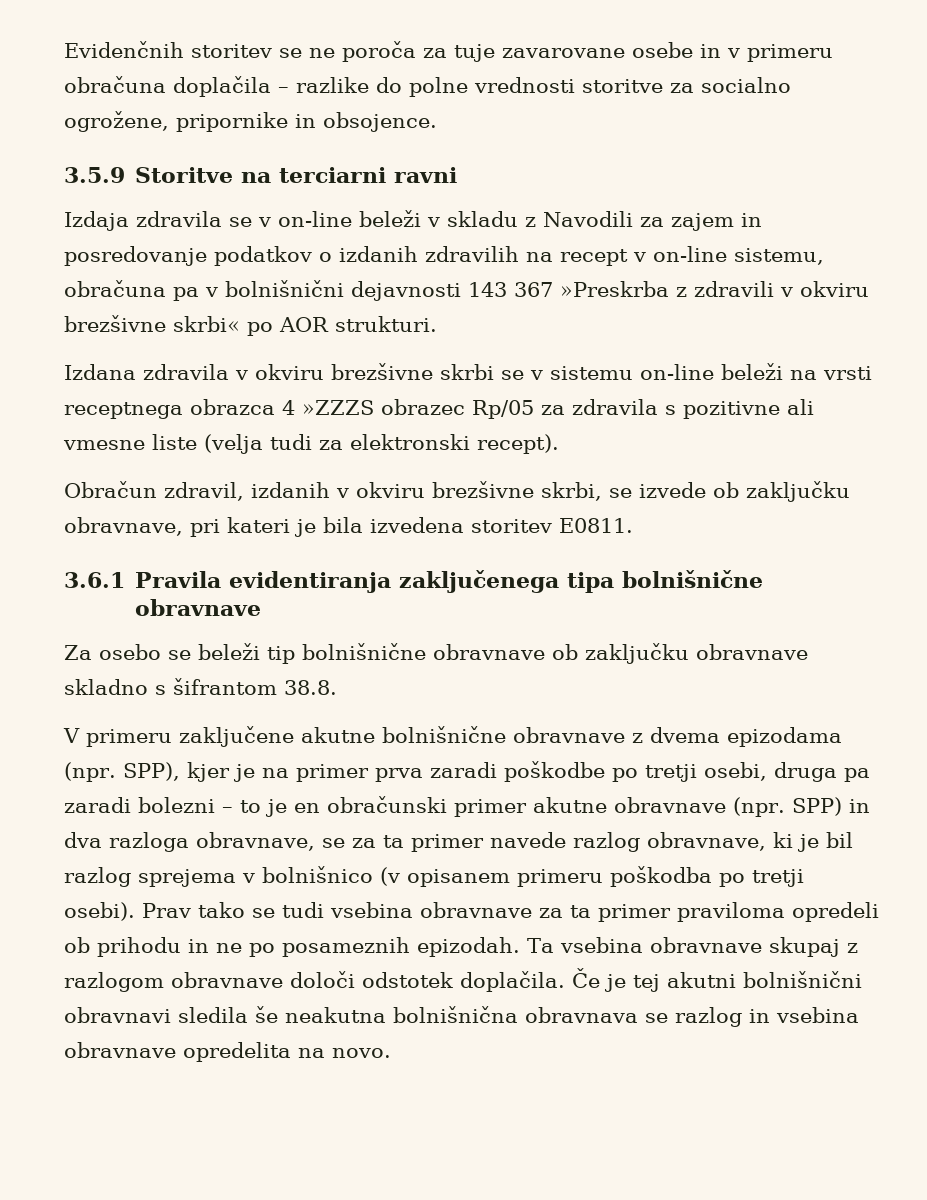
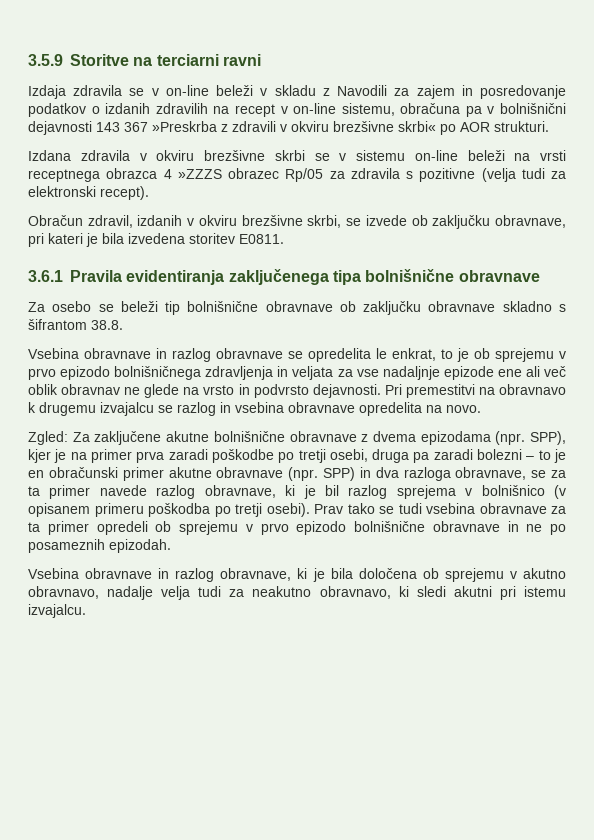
[64,41,833,62] [64,76,791,97] [64,111,437,132] Evidenčnih storitev se ne poroča za tuje zavarovane osebe in v primeru obračuna doplačila – razlike do polne vrednosti storitve za socialno ogrožene, pripornike in obsojence. // -> (28, 60) none
[787,399,814,415] [63,434,197,450] ali vmesne liste -> (476, 175) none
[63,728,172,747] V primeru -> [28,348,566,362] [28,366,566,380] [28,384,566,398] [28,402,481,416] [28,431,90,445] Vsebina obravnave in razlog obravnave se opredelita le enkrat, to je ob sprejemu v prvo epizodo bolnišničnega zdravljenja in veljata za vse nadaljnje epizode ene ali več oblik obravnav ne glede na vrsto in podvrsto dejavnosti. Pri premestitvi na obravnavo k drugemu izvajalcu se razlog in vsebina obravnave opredelita na novo. // Zgled: Za
[677,902,785,922] praviloma -> (89, 528) none
[97,937,181,957] prihodu -> [179,521,500,535] sprejemu v prvo epizodo bolnišnične obravnave
[527,937,858,957] [64,968,862,992] [64,1006,859,1027] [64,1042,391,1062] Ta vsebina obravnave skupaj z razlogom obravnave določi odstotek doplačila. Če je tej akutni bolnišnični obravnavi sledila še neakutna bolnišnična obravnava se razlog in vsebina obravnave opredelita na novo. -> [28,568,566,582] [28,586,566,600] [28,604,86,618] // Vsebina obravnave in razlog obravnave, ki je bila določena ob sprejemu v akutno obravnavo, nadalje velja tudi za neakutno obravnavo, ki sledi akutni pri istemu izvajalcu.

